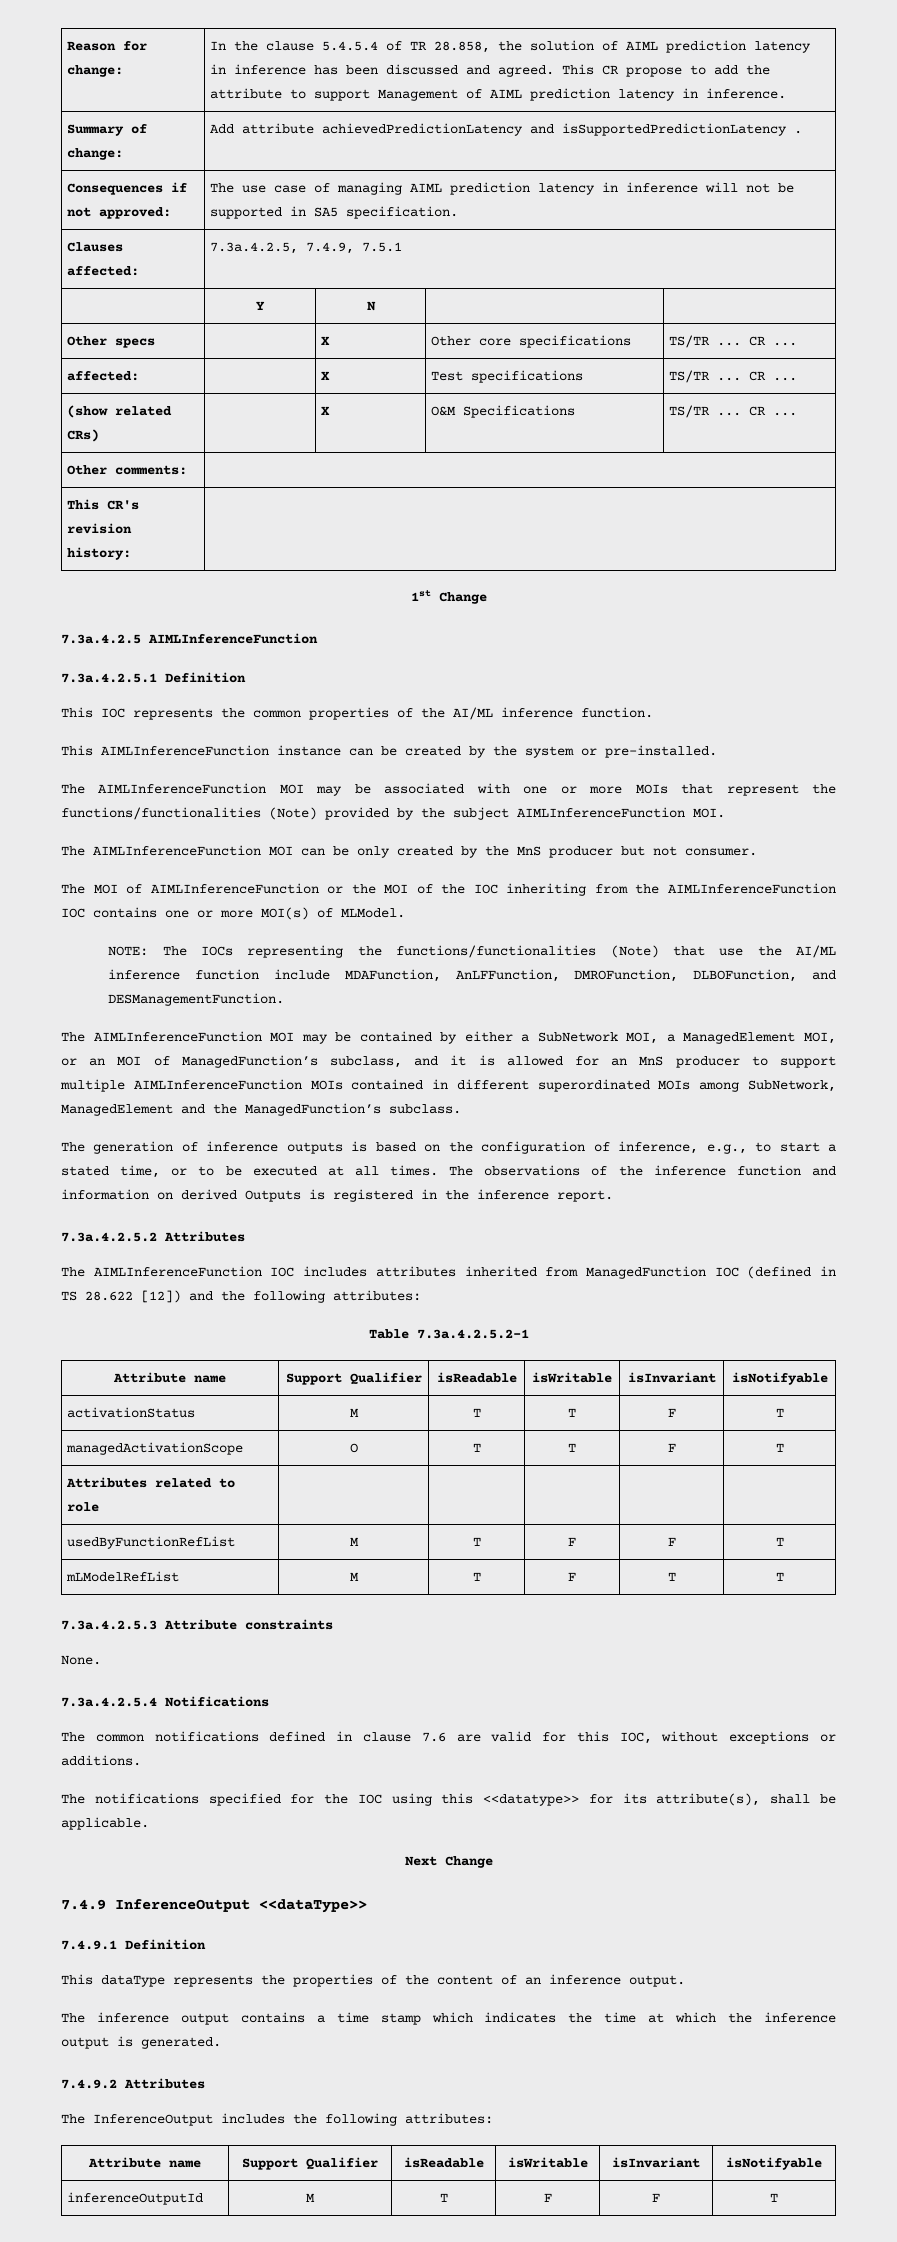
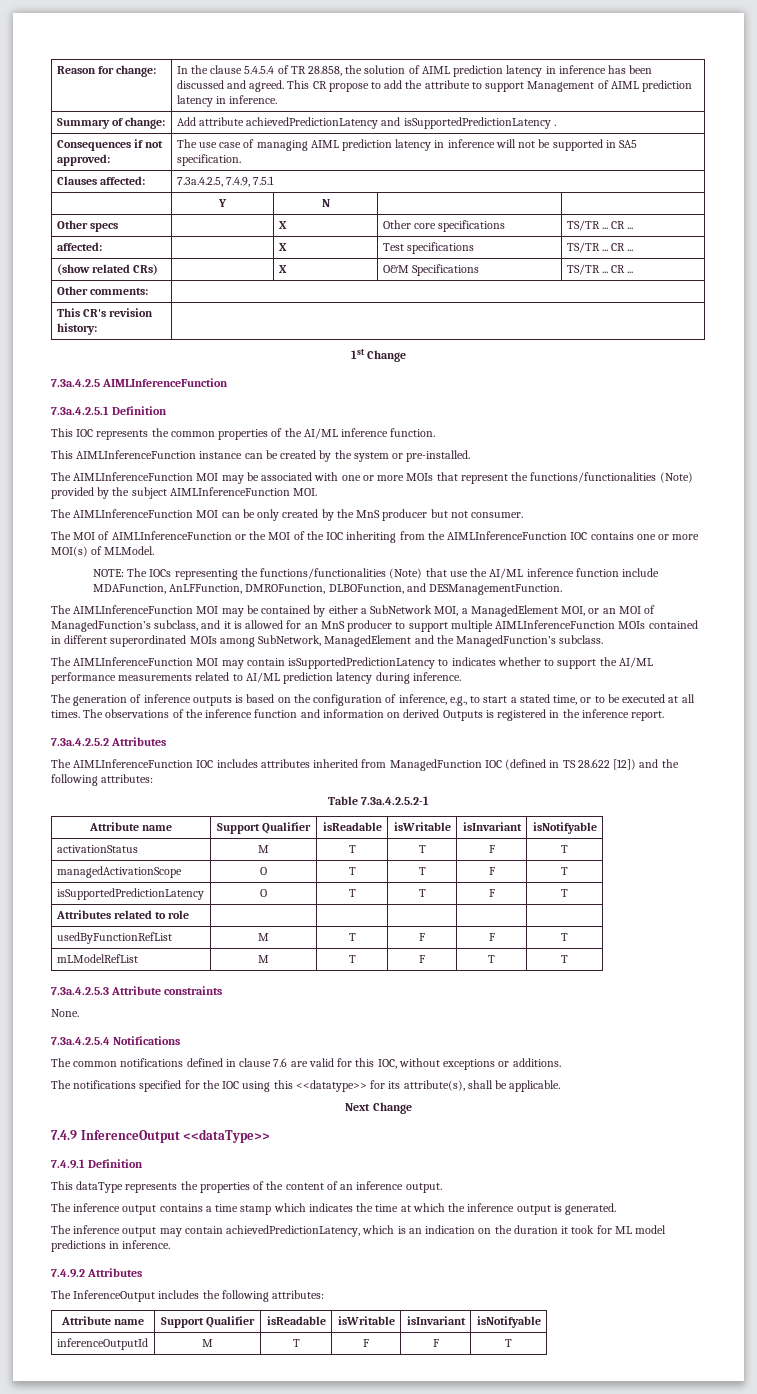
(461, 1109) none -> [51,657,653,669] [51,672,461,684] // The AIMLInferenceFunction MOI may contain isSupportedPredictionLatency to indicates whether to support the AI/ML performance measurements related to AI/ML prediction latency during inference.
(784, 1447) none -> [56,888,204,900] [260,889,267,897] [348,889,356,897] [418,889,426,897] [488,889,495,897] [561,889,568,897] // isSupportedPredictionLatency | O | T | T | F | T
(221, 2043) none -> [51,1225,667,1237] [51,1240,171,1252] // The inference output may contain achievedPredictionLatency, which is an indication on the duration it took for ML model predictions in inference.

